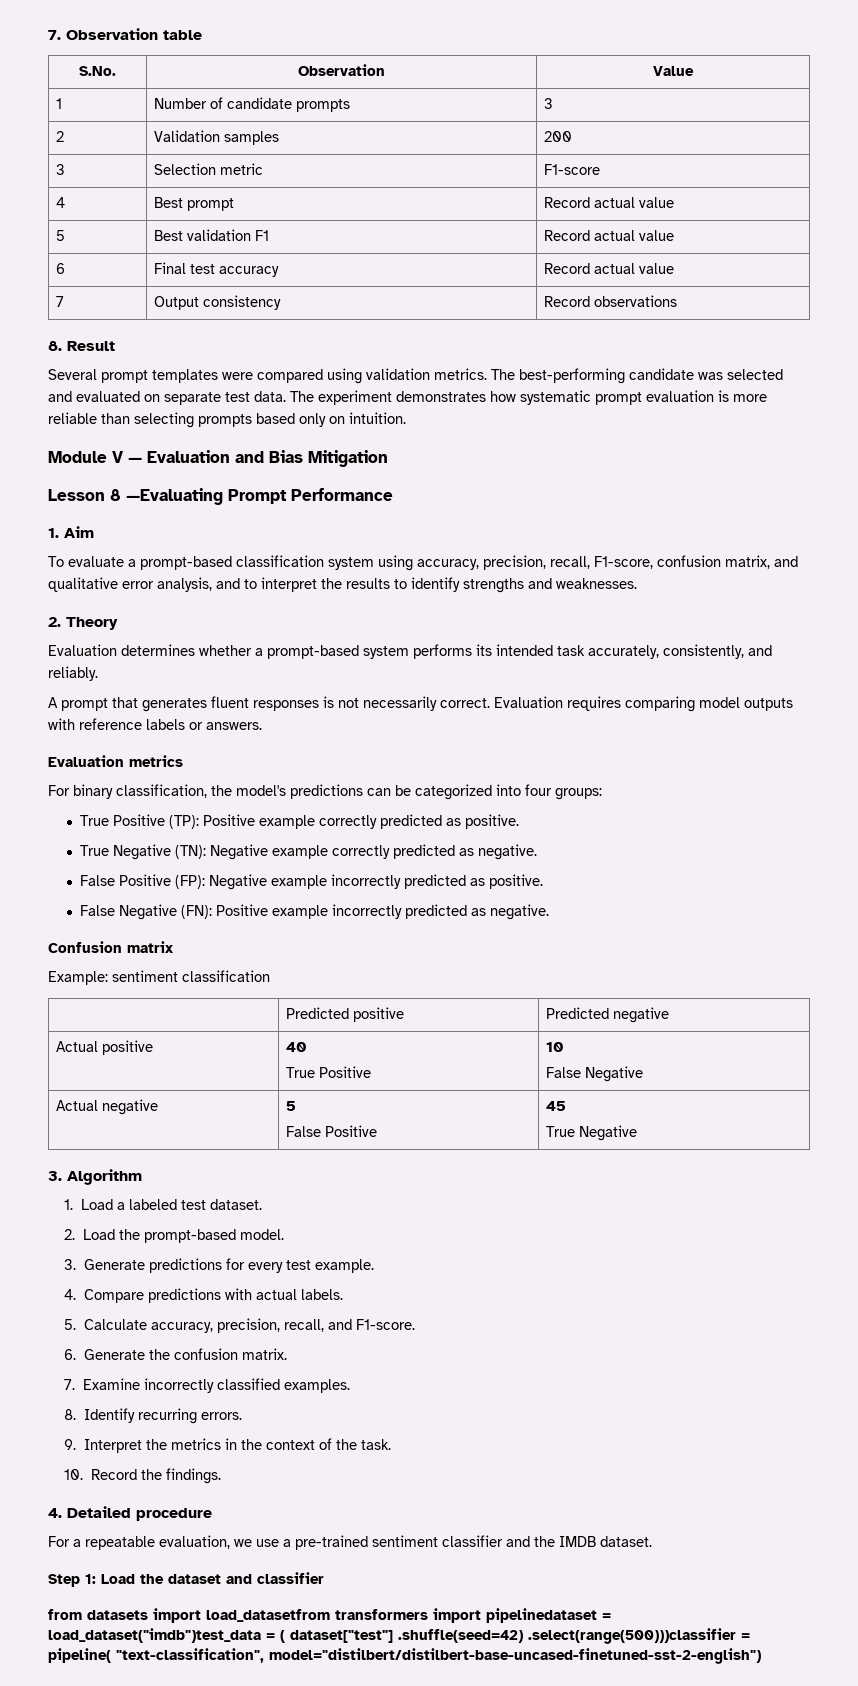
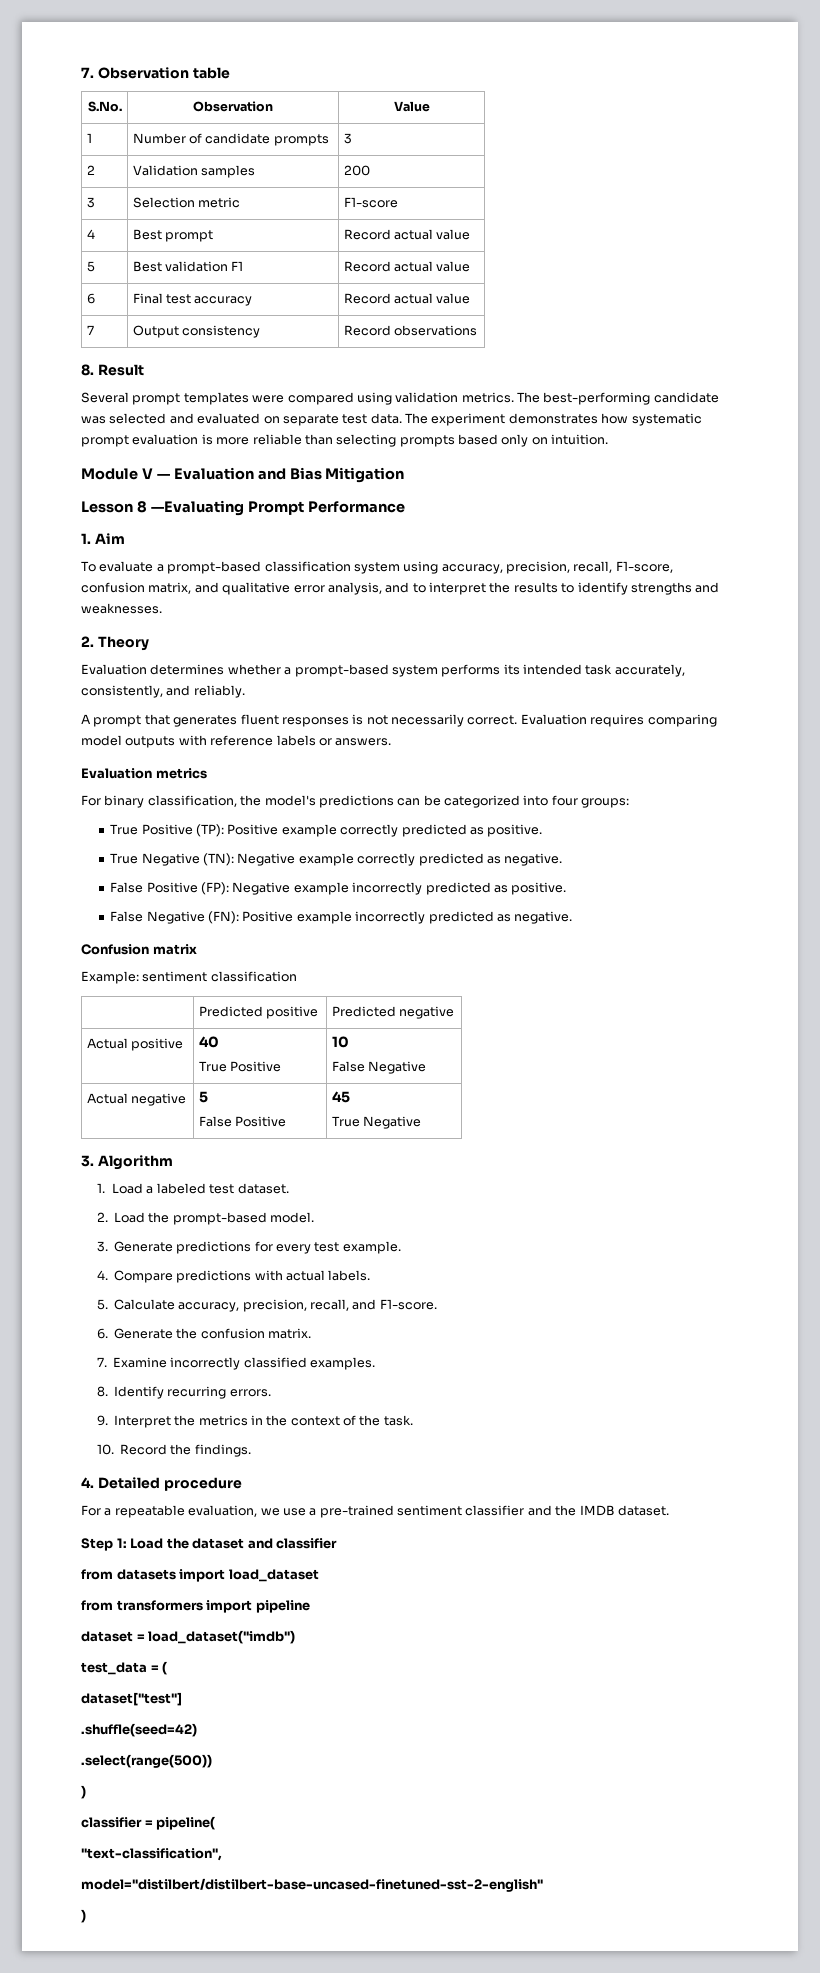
[206,1608,611,1623] [48,1628,261,1643] load_datasetfrom transformers import pipelinedataset = load_dataset("imdb")test_data -> [228,1569,319,1582] [81,1600,310,1613] [81,1630,296,1644] [81,1662,147,1675] load_dataset // from transformers import pipeline // dataset = load_dataset("imdb") // test_data
(285, 1636) none -> (169, 1668) //
(393, 1636) none -> (182, 1699) //
[528,1628,736,1644] .select(range(500)))classifier -> [81,1754,212,1768] [81,1785,86,1799] [81,1817,142,1828] // .select(range(500)) // ) // classifier
(111, 1655) none -> (217, 1823) //
[269,1648,761,1664] model="distilbert/distilbert-base-uncased-finetuned-sst-2-english") -> [81,1878,543,1892] [81,1909,86,1923] // model="distilbert/distilbert-base-uncased-finetuned-sst-2-english" // )

